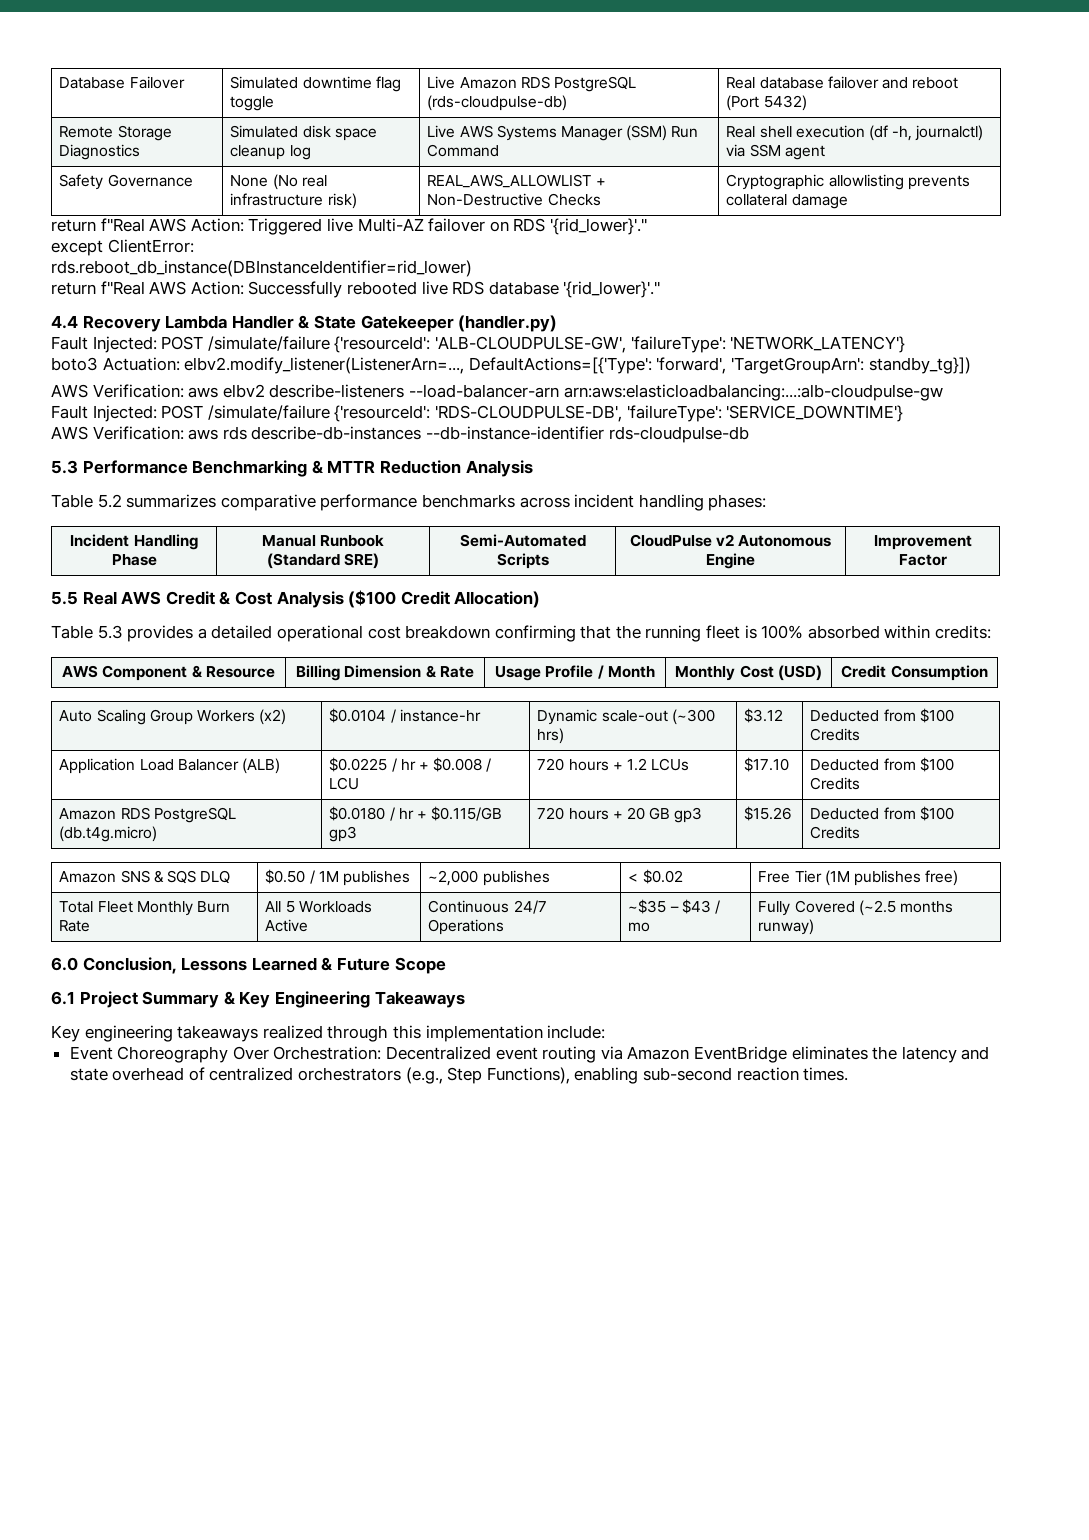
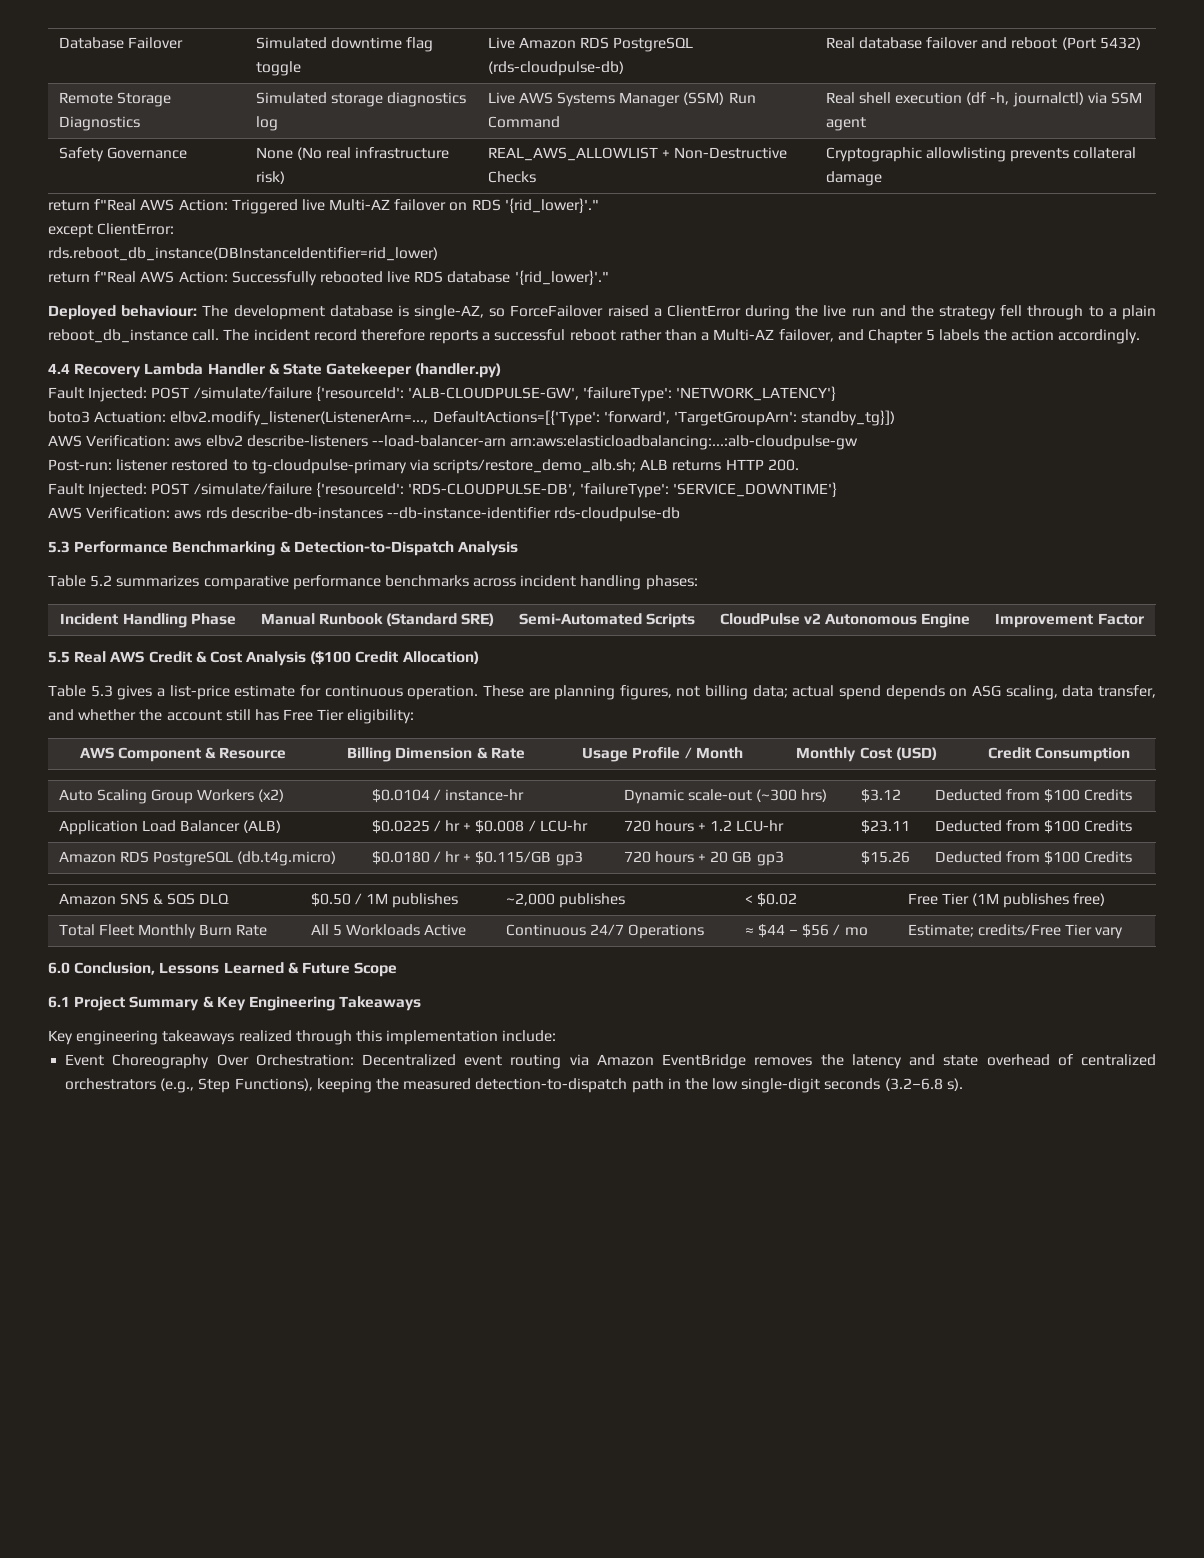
[302,125,377,141] [230,145,286,160] disk space cleanup -> [330,92,467,107] storage diagnostics
(661, 289) none -> [48,305,1156,320] [48,329,1140,344] // Deployed behaviour: The development database is single-AZ, so ForceFailover raised a ClientError during the live run and the strategy fell through to a plain reboot_db_instance call. The incident record therefore reports a successful reboot rather than a Multi-AZ failover, and Chapter 5 labels the action accordingly.
(943, 392) none -> [48,459,799,474] // Post-run: listener restored to tg-cloudpulse-primary via scripts/restore_demo_alb.sh; ALB returns HTTP 200.
[327,460,461,474] MTTR Reduction -> [293,541,454,556] Detection-to-Dispatch
[127,625,992,642] provides a detailed operational cost breakdown confirming that the running fleet is 100% absorbed within credits: -> [117,685,1157,700] [48,709,415,724] gives a list-price estimate for continuous operation. These are planning figures, not billing data; actual spend depends on ASG scaling, data transfer, and whether the account still has Free Tier eligibility:
[329,777,360,790] LCU -> [539,820,588,832] LCU-hr
[651,758,690,771] [744,757,790,772] LCUs | $17.10 -> [736,820,785,832] [860,820,910,834] LCU-hr | $23.11
[628,899,720,914] [628,922,651,932] [758,900,953,916] [758,919,815,935] ~$35 – $43 / mo | Fully Covered (~2.5 months runway) -> [744,924,868,938] [907,924,1124,939] ≈ $44 – $56 / mo | Estimate; credits/Free Tier vary
[791,1046,868,1060] eliminates -> [754,1057,813,1066] removes
[574,1067,849,1084] enabling sub-second reaction times. -> [316,1078,963,1093] keeping the measured detection-to-dispatch path in the low single-digit seconds (3.2–6.8 s).

